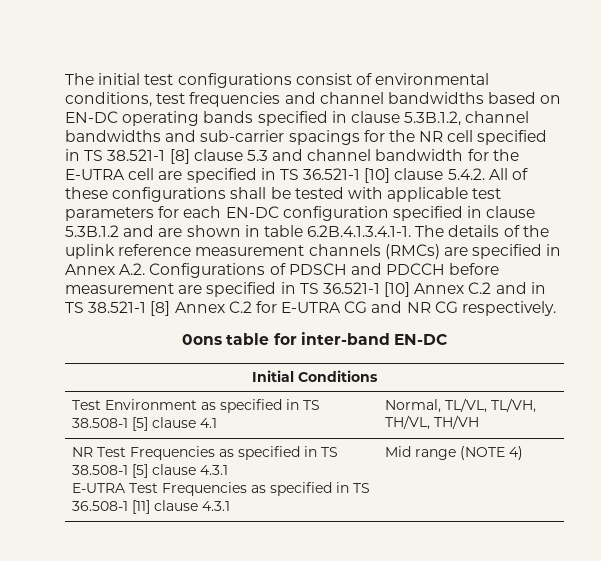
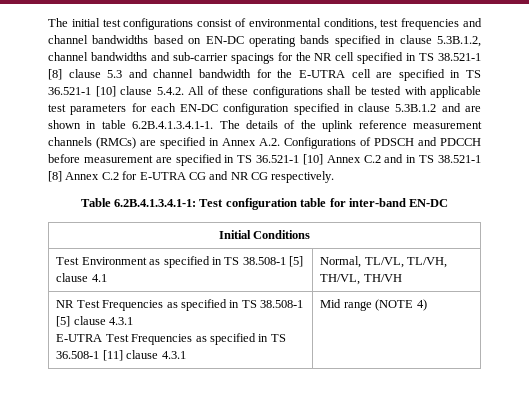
[182,334,223,345] 0ons -> [80,198,297,210] Table 6.2B.4.1.3.4.1-1: Test configuration

